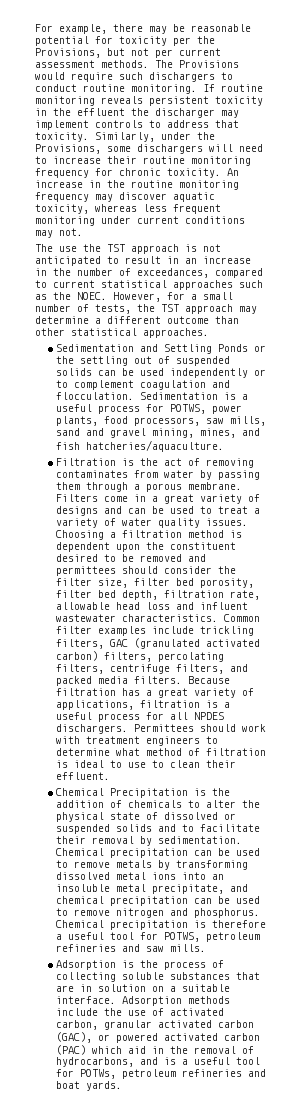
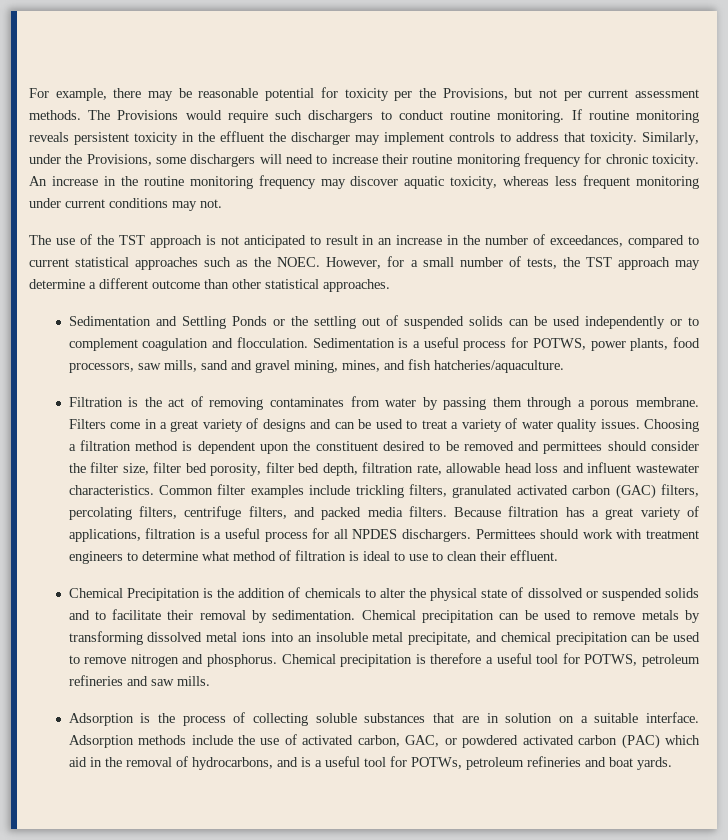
(77, 249) none -> [79,234,92,245] of
[110,638,261,649] [56,651,99,661] GAC (granulated activated carbon) -> [452,484,656,499] granulated activated carbon (GAC)
[104,1020,255,1030] [56,1032,159,1043] granular activated carbon (GAC), or powered -> [405,735,519,748] GAC, or powdered

